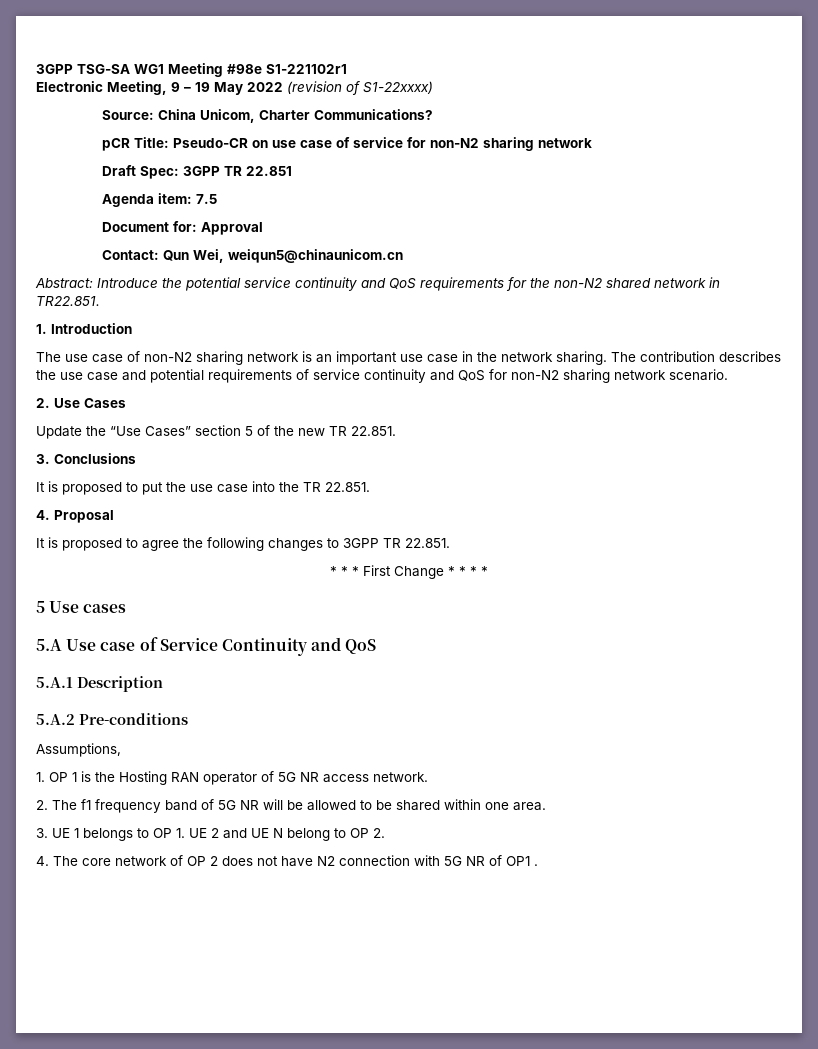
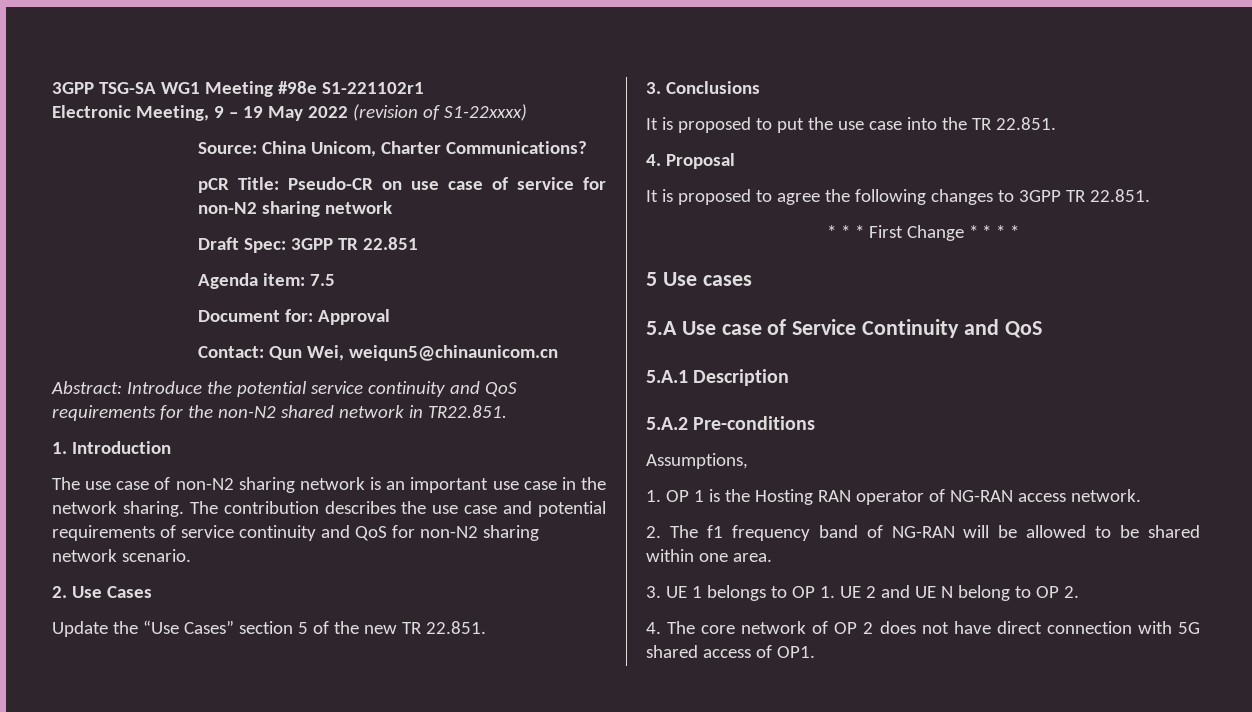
[278,772,319,782] 5G NR -> [949,490,1013,502] NG-RAN
[218,800,259,810] 5G NR -> [891,526,955,538] NG-RAN
[317,856,335,866] N2 -> [996,621,1042,634] direct
[466,855,538,866] NR of OP1 . -> [646,645,815,658] shared access of OP1.

